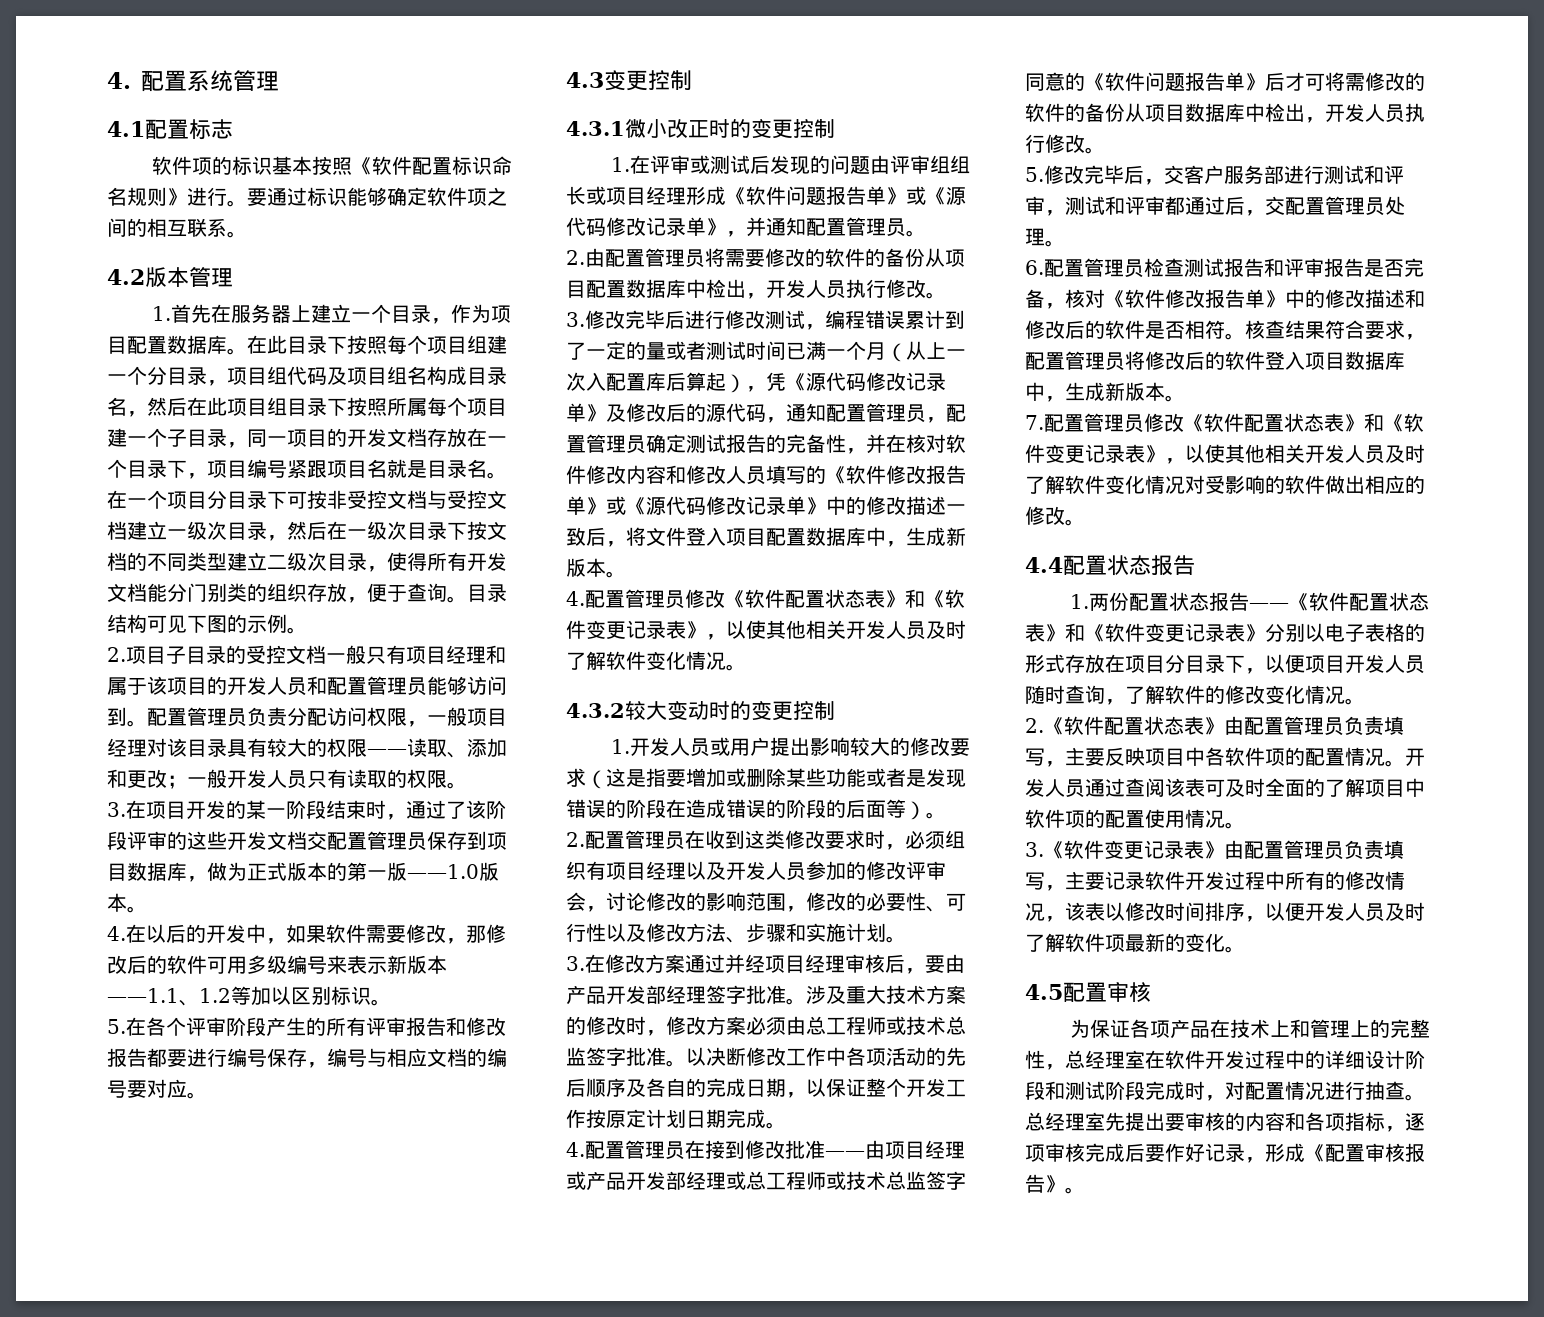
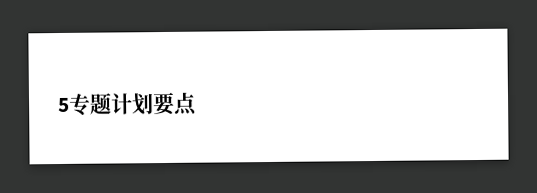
[107,70,279,92] [107,119,233,140] [152,156,513,175] [107,187,507,207] [107,218,247,238] [107,267,233,287] [152,304,512,324] [107,335,507,355] [107,366,507,386] [107,397,507,417] [107,428,507,448] [107,459,507,479] [107,490,507,509] [107,521,507,541] [107,552,507,572] [107,583,507,603] [107,614,307,634] [107,645,506,664] [107,676,507,696] [107,707,507,727] [107,738,507,758] [107,769,467,789] [107,800,506,820] [107,831,507,851] [107,862,499,882] [107,893,147,913] [107,924,506,944] [107,955,447,974] [107,986,391,1006] [107,1017,506,1036] [107,1048,507,1068] [107,1079,207,1099] [566,70,692,91] [566,119,835,139] [611,155,971,175] [566,186,966,205] [566,217,926,237] [566,248,965,268] [566,279,946,299] [566,310,965,330] [566,341,966,362] [566,372,946,393] [566,403,966,423] [566,434,966,454] [566,465,966,485] [566,496,966,515] [566,527,966,547] [566,558,626,578] [566,589,965,609] [566,620,966,640] [566,651,746,671] [566,701,835,721] [611,737,971,757] [566,768,966,789] [566,799,946,820] [566,830,965,850] [566,861,946,881] [566,892,966,912] [566,923,906,943] [566,954,965,974] [566,985,966,1005] [566,1016,966,1036] [566,1047,966,1067] [566,1078,966,1098] [566,1109,786,1129] [566,1140,965,1160] [566,1171,966,1190] [1025,72,1425,91] [1025,103,1425,123] [1025,134,1105,154] [1025,165,1404,185] [1025,196,1405,216] [1025,228,1065,247] [1025,258,1424,278] [1025,289,1425,309] [1025,320,1425,340] [1025,351,1405,371] [1025,382,1185,402] [1025,413,1424,433] [1025,444,1425,464] [1025,475,1425,494] [1025,506,1085,526] [1025,555,1195,576] [1070,592,1430,611] [1025,623,1425,642] [1025,654,1425,674] [1025,685,1365,705] [1025,716,1404,736] [1025,747,1425,767] [1025,778,1425,798] [1025,809,1245,829] [1025,840,1404,860] [1025,871,1405,891] [1025,902,1425,922] [1025,933,1245,953] [1025,982,1151,1002] [1070,1019,1431,1038] [1025,1050,1425,1070] [1025,1081,1425,1101] [1025,1112,1425,1132] [1025,1143,1425,1163] [1025,1174,1085,1194] 4.配置系统管理 // 4.1配置标志 // 软件项的标识基本按照《软件配置标识命名规则》进行。要通过标识能够确定软件项之间的相互联系。 // 4.2版本管理 // 1.首先在服务器上建立一个目录，作为项目配置数据库。在此目录下按照每个项目组建一个分目录，项目组代码及项目组名构成目录名，然后在此项目组目录下按照所属每个项目建一个子目录，同一项目的开发文档存放在一个目录下，项目编号紧跟项目名就是目录名。在一个项目分目录下可按非受控文档与受控文档建立一级次目录，然后在一级次目录下按文档的不同类型建立二级次目录，使得所有开发文档能分门别类的组织存放，便于查询。目录结构可见下图的示例。 // 2.项目子目录的受控文档一般只有项目经理和属于该项目的开发人员和配置管理员能够访问到。配置管理员负责分配访问权限，一般项目经理对该目录具有较大的权限——读取、添加和更改；一般开发人员只有读取的权限。 // 3.在项目开发的某一阶段结束时，通过了该阶段评审的这些开发文档交配置管理员保存到项目数据库，做为正式版本的第一版——1.0版本。 // 4.在以后的开发中，如果软件需要修改，那修改后的软件可用多级编号来表示新版本——1.1、1.2等加以区别标识。 // 5.在各个评审阶段产生的所有评审报告和修改报告都要进行编号保存，编号与相应文档的编号要对应。 // 4.3变更控制 // 4.3.1微小改正时的变更控制 // 1.在评审或测试后发现的问题由评审组组长或项目经理形成《软件问题报告单》或《源代码修改记录单》，并通知配置管理员。 // 2.由配置管理员将需要修改的软件的备份从项目配置数据库中检出，开发人员执行修改。 // 3.修改完毕后进行修改测试，编程错误累计到了一定的量或者测试时间已满一个月（从上一次入配置库后算起），凭《源代码修改记录单》及修改后的源代码，通知配置管理员，配置管理员确定测试报告的完备性，并在核对软件修改内容和修改人员填写的《软件修改报告单》或《源代码修改记录单》中的修改描述一致后，将文件登入项目配置数据库中，生成新版本。 // 4.配置管理员修改《软件配置状态表》和《软件变更记录表》，以使其他相关开发人员及时了解软件变化情况。 // 4.3.2较大变动时的变更控制 // 1.开发人员或用户提出影响较大的修改要求（这是指要增加或删除某些功能或者是发现错误的阶段在造成错误的阶段的后面等）。 // 2.配置管理员在收到这类修改要求时，必须组织有项目经理以及开发人员参加的修改评审会，讨论修改的影响范围，修改的必要性、可行性以及修改方法、步骤和实施计划。 // 3.在修改方案通过并经项目经理审核后，要由产品开发部经理签字批准。涉及重大技术方案的修改时，修改方案必须由总工程师或技术总监签字批准。以决断修改工作中各项活动的先后顺序及各自的完成日期，以保证整个开发工作按原定计划日期完成。 // 4.配置管理员在接到修改批准——由项目经理或产品开发部经理或总工程师或技术总监签字同意的《软件问题报告单》后才可将需修改的软件的备份从项目数据库中检出，开发人员执行修改。 // 5.修改完毕后，交客户服务部进行测试和评审，测试和评审都通过后，交配置管理员处理。 // 6.配置管理员检查测试报告和评审报告是否完备，核对《软件修改报告单》中的修改描述和修改后的软件是否相符。核查结果符合要求，配置管理员将修改后的软件登入项目数据库中，生成新版本。 // 7.配置管理员修改《软件配置状态表》和《软件变更记录表》，以使其他相关开发人员及时了解软件变化情况对受影响的软件做出相应的修改。 // 4.4配置状态报告 // 1.两份配置状态报告——《软件配置状态表》和《软件变更记录表》分别以电子表格的形式存放在项目分目录下，以便项目开发人员随时查询，了解软件的修改变化情况。 // 2.《软件配置状态表》由配置管理员负责填写，主要反映项目中各软件项的配置情况。开发人员通过查阅该表可及时全面的了解项目中软件项的配置使用情况。 // 3.《软件变更记录表》由配置管理员负责填写，主要记录软件开发过程中所有的修改情况，该表以修改时间排序，以便开发人员及时了解软件项最新的变化。 // 4.5配置审核 // 为保证各项产品在技术上和管理上的完整性，总经理室在软件开发过程中的详细设计阶段和测试阶段完成时，对配置情况进行抽查。总经理室先提出要审核的内容和各项指标，逐项审核完成后要作好记录，形成《配置审核报告》。 -> [58,91,198,116] 5专题计划要点

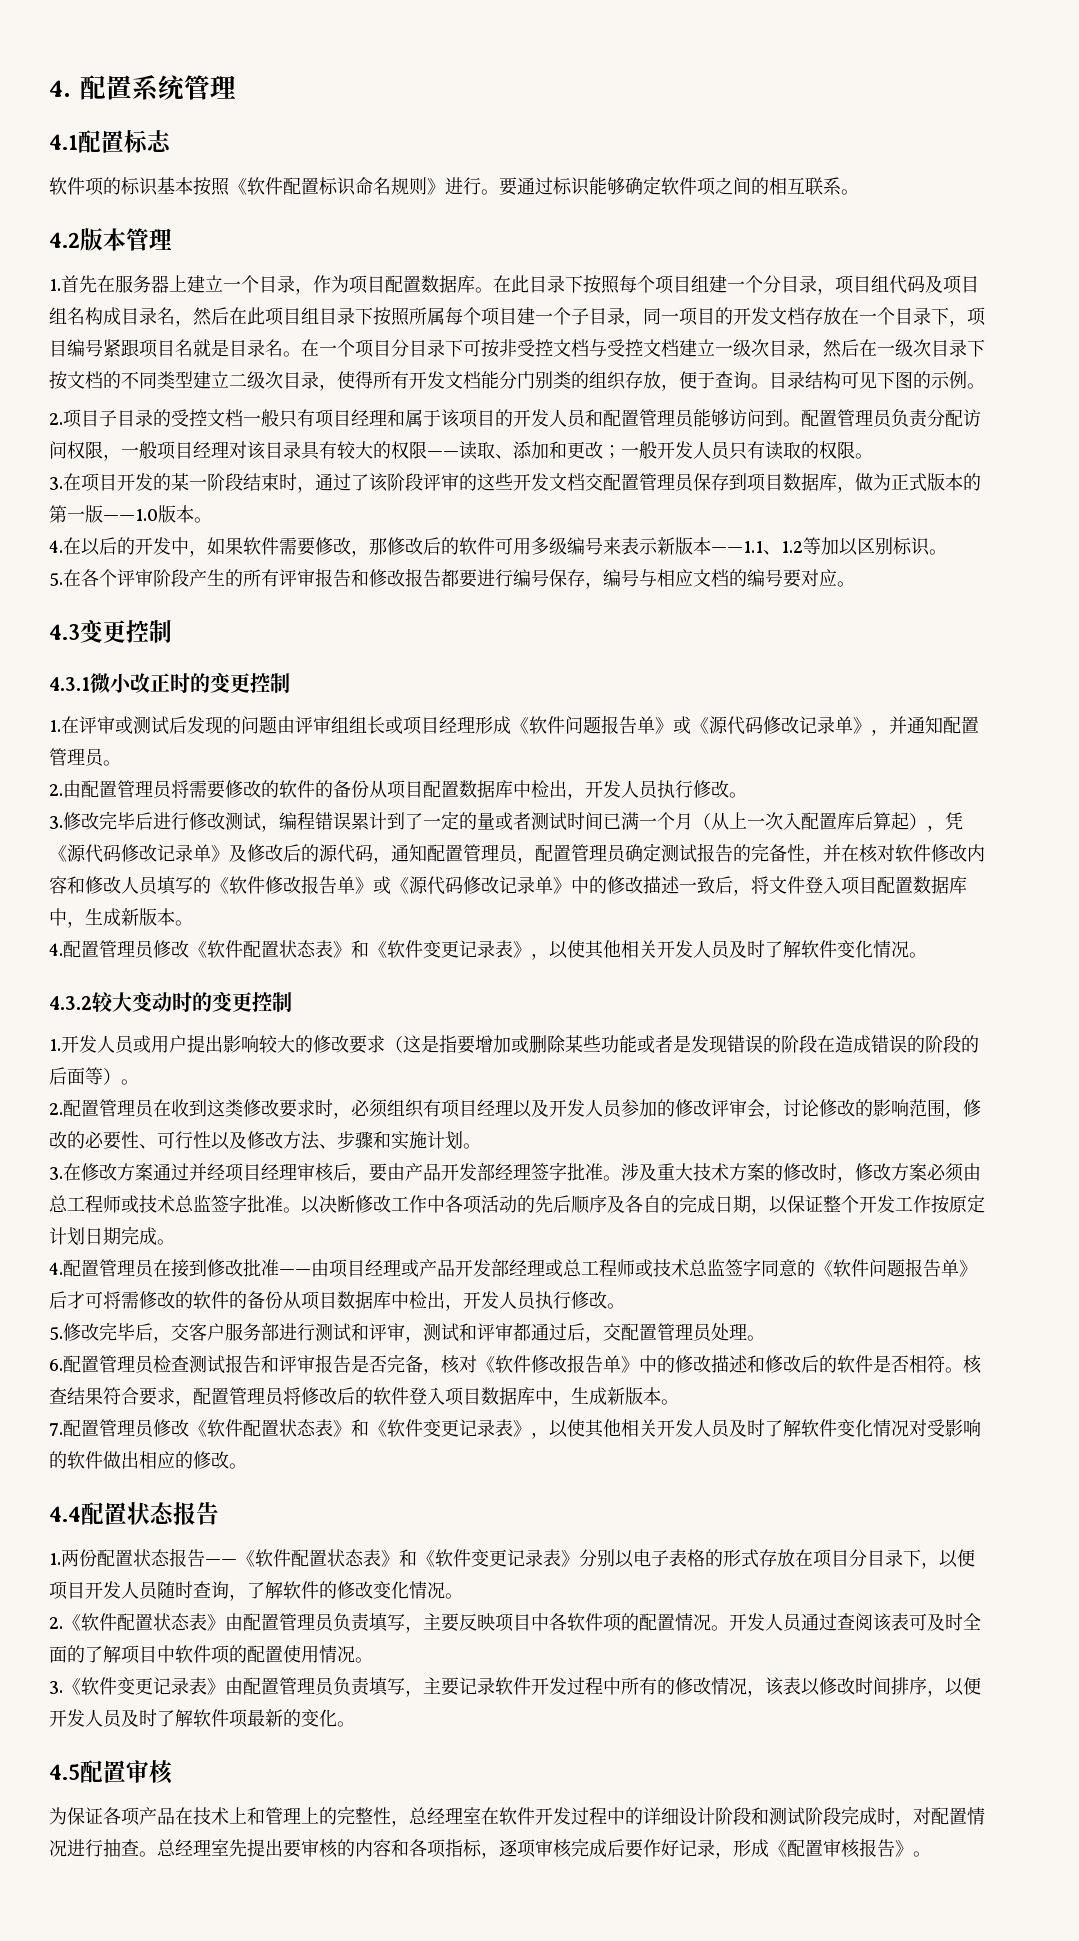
[58,91,198,116] 5专题计划要点 -> [49,75,236,101] [49,130,172,153] [49,176,859,196] [49,228,172,251] [49,275,979,295] [49,307,986,327] [49,339,985,359] [49,371,985,391] [49,409,981,428] [49,441,873,461] [49,473,981,493] [49,505,212,523] [49,537,947,557] [49,568,855,589] [49,620,172,643] [49,672,290,693] [49,715,979,736] [49,748,121,767] [49,780,747,800] [49,811,963,832] [49,843,985,864] [49,875,967,896] [49,908,193,928] [49,940,927,960] [49,991,292,1012] [49,1035,979,1054] [49,1067,139,1085] [49,1099,981,1119] [49,1131,481,1150] [49,1162,981,1183] [49,1194,985,1215] [49,1226,175,1246] [49,1258,977,1278] [49,1291,625,1311] [49,1322,765,1343] [49,1354,982,1375] [49,1387,679,1407] [49,1419,981,1439] [49,1451,247,1469] [49,1502,219,1525] [49,1548,975,1569] [49,1581,463,1601] [49,1613,981,1633] [49,1645,373,1664] [49,1677,981,1697] [49,1709,355,1728] [49,1760,173,1785] [49,1806,985,1827] [49,1838,931,1859] 4.配置系统管理 // 4.1配置标志 // 软件项的标识基本按照《软件配置标识命名规则》进行。要通过标识能够确定软件项之间的相互联系。 // 4.2版本管理 // 1.首先在服务器上建立一个目录，作为项目配置数据库。在此目录下按照每个项目组建一个分目录，项目组代码及项目组名构成目录名，然后在此项目组目录下按照所属每个项目建一个子目录，同一项目的开发文档存放在一个目录下，项目编号紧跟项目名就是目录名。在一个项目分目录下可按非受控文档与受控文档建立一级次目录，然后在一级次目录下按文档的不同类型建立二级次目录，使得所有开发文档能分门别类的组织存放，便于查询。目录结构可见下图的示例。 // 2.项目子目录的受控文档一般只有项目经理和属于该项目的开发人员和配置管理员能够访问到。配置管理员负责分配访问权限，一般项目经理对该目录具有较大的权限——读取、添加和更改；一般开发人员只有读取的权限。 // 3.在项目开发的某一阶段结束时，通过了该阶段评审的这些开发文档交配置管理员保存到项目数据库，做为正式版本的第一版——1.0版本。 // 4.在以后的开发中，如果软件需要修改，那修改后的软件可用多级编号来表示新版本——1.1、1.2等加以区别标识。 // 5.在各个评审阶段产生的所有评审报告和修改报告都要进行编号保存，编号与相应文档的编号要对应。 // 4.3变更控制 // 4.3.1微小改正时的变更控制 // 1.在评审或测试后发现的问题由评审组组长或项目经理形成《软件问题报告单》或《源代码修改记录单》，并通知配置管理员。 // 2.由配置管理员将需要修改的软件的备份从项目配置数据库中检出，开发人员执行修改。 // 3.修改完毕后进行修改测试，编程错误累计到了一定的量或者测试时间已满一个月（从上一次入配置库后算起），凭《源代码修改记录单》及修改后的源代码，通知配置管理员，配置管理员确定测试报告的完备性，并在核对软件修改内容和修改人员填写的《软件修改报告单》或《源代码修改记录单》中的修改描述一致后，将文件登入项目配置数据库中，生成新版本。 // 4.配置管理员修改《软件配置状态表》和《软件变更记录表》，以使其他相关开发人员及时了解软件变化情况。 // 4.3.2较大变动时的变更控制 // 1.开发人员或用户提出影响较大的修改要求（这是指要增加或删除某些功能或者是发现错误的阶段在造成错误的阶段的后面等）。 // 2.配置管理员在收到这类修改要求时，必须组织有项目经理以及开发人员参加的修改评审会，讨论修改的影响范围，修改的必要性、可行性以及修改方法、步骤和实施计划。 // 3.在修改方案通过并经项目经理审核后，要由产品开发部经理签字批准。涉及重大技术方案的修改时，修改方案必须由总工程师或技术总监签字批准。以决断修改工作中各项活动的先后顺序及各自的完成日期，以保证整个开发工作按原定计划日期完成。 // 4.配置管理员在接到修改批准——由项目经理或产品开发部经理或总工程师或技术总监签字同意的《软件问题报告单》后才可将需修改的软件的备份从项目数据库中检出，开发人员执行修改。 // 5.修改完毕后，交客户服务部进行测试和评审，测试和评审都通过后，交配置管理员处理。 // 6.配置管理员检查测试报告和评审报告是否完备，核对《软件修改报告单》中的修改描述和修改后的软件是否相符。核查结果符合要求，配置管理员将修改后的软件登入项目数据库中，生成新版本。 // 7.配置管理员修改《软件配置状态表》和《软件变更记录表》，以使其他相关开发人员及时了解软件变化情况对受影响的软件做出相应的修改。 // 4.4配置状态报告 // 1.两份配置状态报告——《软件配置状态表》和《软件变更记录表》分别以电子表格的形式存放在项目分目录下，以便项目开发人员随时查询，了解软件的修改变化情况。 // 2.《软件配置状态表》由配置管理员负责填写，主要反映项目中各软件项的配置情况。开发人员通过查阅该表可及时全面的了解项目中软件项的配置使用情况。 // 3.《软件变更记录表》由配置管理员负责填写，主要记录软件开发过程中所有的修改情况，该表以修改时间排序，以便开发人员及时了解软件项最新的变化。 // 4.5配置审核 // 为保证各项产品在技术上和管理上的完整性，总经理室在软件开发过程中的详细设计阶段和测试阶段完成时，对配置情况进行抽查。总经理室先提出要审核的内容和各项指标，逐项审核完成后要作好记录，形成《配置审核报告》。

